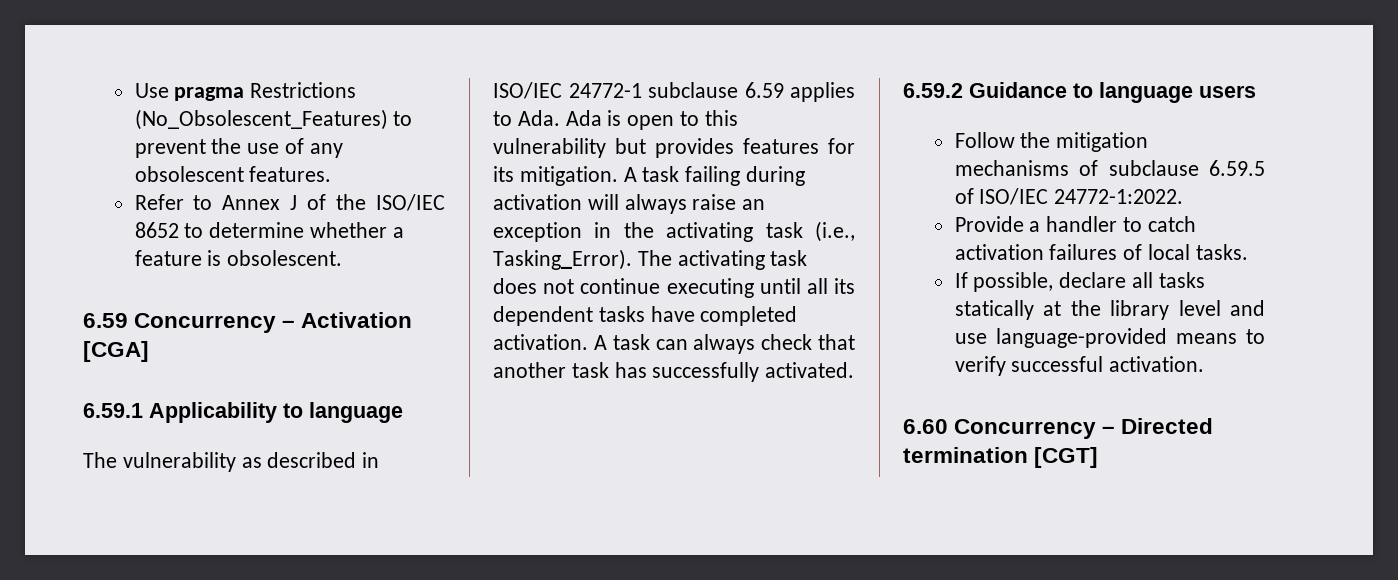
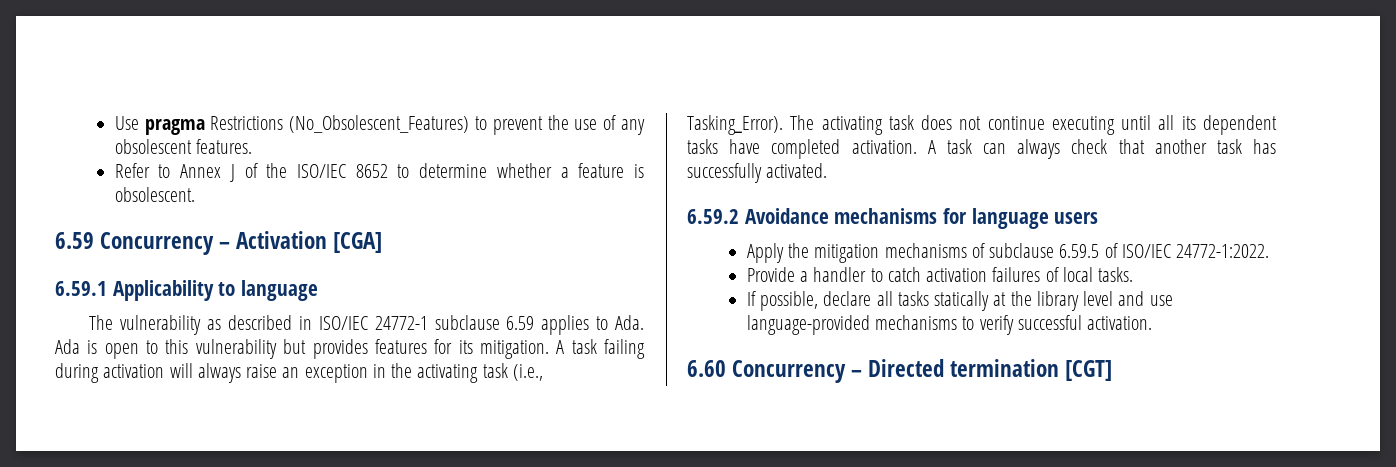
[969,82,1093,98] Guidance to -> [744,208,968,224] Avoidance mechanisms for
[954,132,1015,148] Follow -> [746,243,784,263] Apply
[1175,333,1237,344] means -> [874,315,957,330] mechanisms

